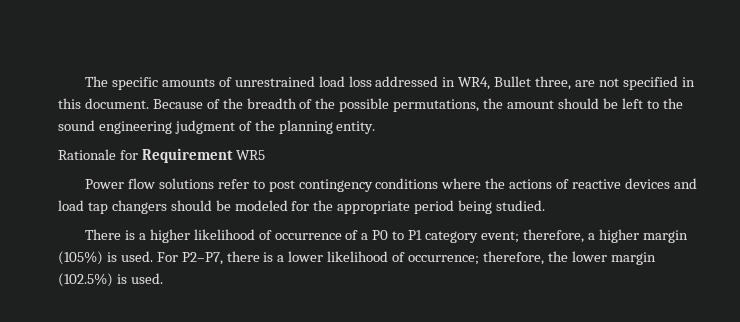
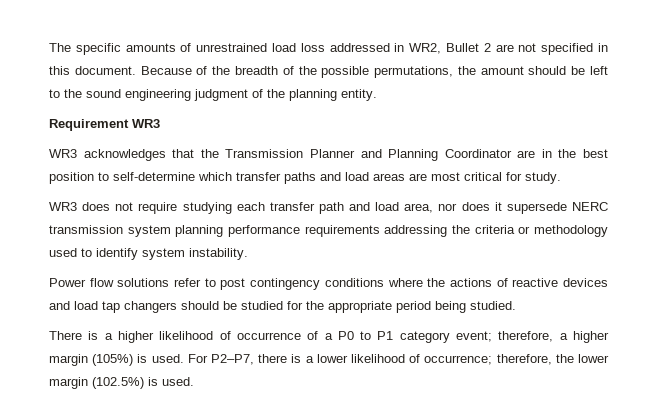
[458,76,572,90] WR4, Bullet three, -> [409,43,491,54] WR2, Bullet 2
[58,148,265,163] Rationale for Requirement WR5 -> [49,119,160,131] [49,149,608,161] [49,172,561,184] [49,202,608,214] [49,225,608,237] [49,248,248,260] Requirement WR3 // WR3 acknowledges that the Transmission Planner and Planning Coordinator are in the best position to self-determine which transfer paths and load areas are most critical for study. // WR3 does not require studying each transfer path and load area, nor does it supersede NERC transmission system planning performance requirements addressing the criteria or methodology used to identify system instability.
[234,200,288,211] modeled -> [241,301,283,310] studied

